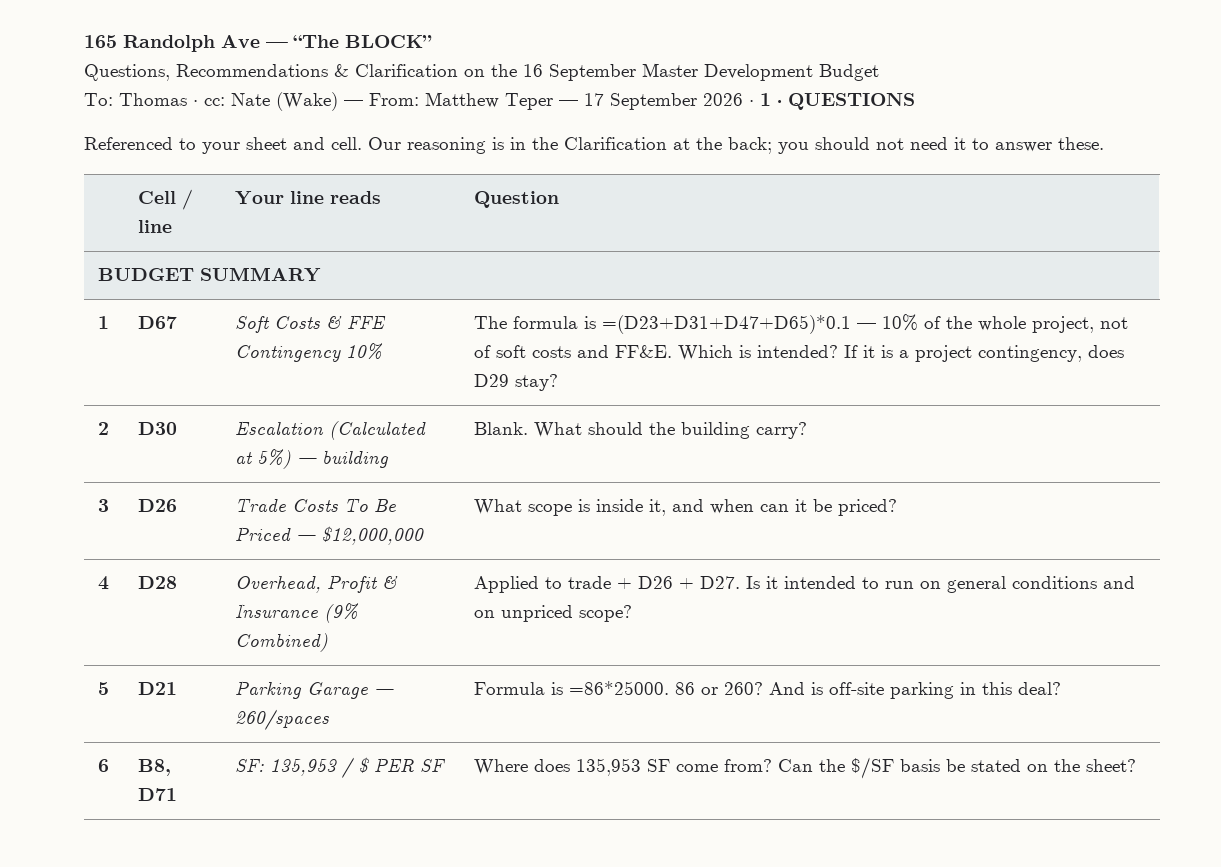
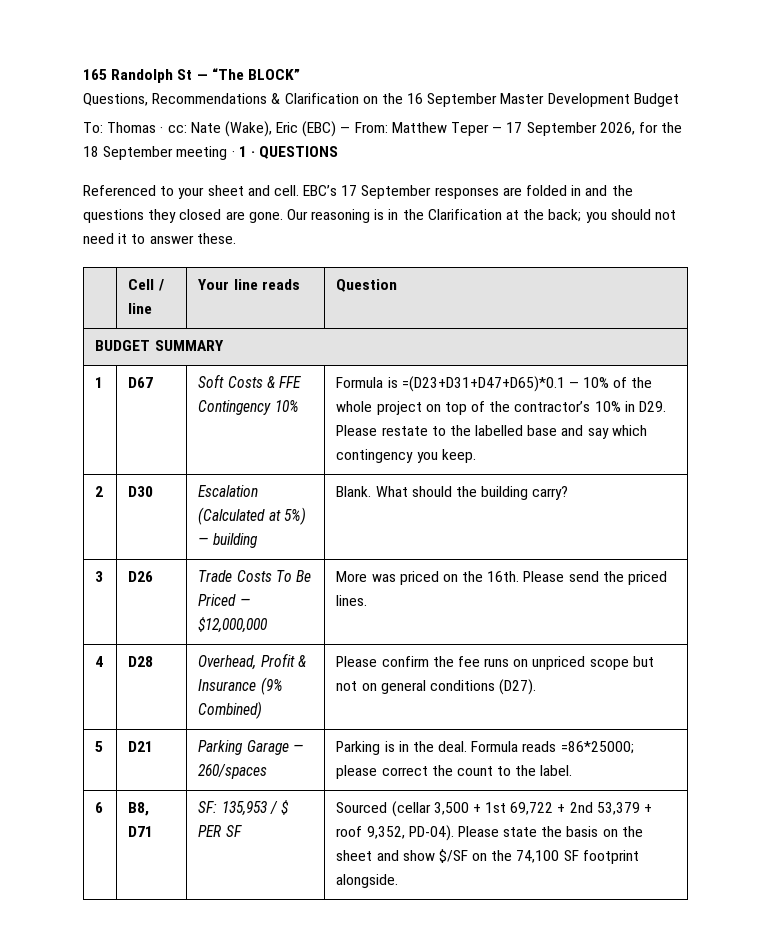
[221,35,260,48] Ave -> [177,69,193,80] St
[276,92,338,111] (Wake) -> [224,121,337,137] (Wake), Eric (EBC)
[703,93,743,106] 2026 -> [599,122,683,135] [83,146,228,160] 2026, for the 18 September meeting
(362, 143) none -> [303,185,633,199] [83,209,283,223] EBC’s 17 September responses are folded in and the questions they closed are gone.
[474,316,579,329] The formula -> [336,377,384,388] Formula
[1032,316,1129,333] [474,345,1125,362] [474,374,559,391] project, not of soft costs and FF&E. Which is intended? If it is a project contingency, does D29 stay? -> [376,401,667,415] [336,425,647,439] [336,449,476,463] project on top of the contractor’s 10% in D29. Please restate to the labelled base and say which contingency you keep.
[474,499,898,516] What scope is inside it, and when can it be priced? -> [336,571,668,585] [336,595,368,606] More was priced on the 16th. Please send the priced lines.
[474,576,1136,593] [474,605,633,622] Applied to trade + D26 + D27. Is it intended to run on general conditions and on unpriced scope? -> [336,656,654,670] [336,679,537,695] Please confirm the fee runs on unpriced scope but not on general conditions (D27).
[474,681,1062,699] Formula is =86*25000. 86 or 260? And is off-site parking in this deal? -> [336,741,634,755] [336,765,573,779] Parking is in the deal. Formula reads =86*25000; please correct the count to the label.
[474,757,1137,779] Where does 135,953 SF come from? Can the $/SF basis be stated on the sheet? -> [336,801,653,817] [336,825,643,841] [336,849,639,864] [336,874,399,888] Sourced (cellar 3,500 + 1st 69,722 + 2nd 53,379 + roof 9,352, PD-04). Please state the basis on the sheet and show $/SF on the 74,100 SF footprint alongside.

